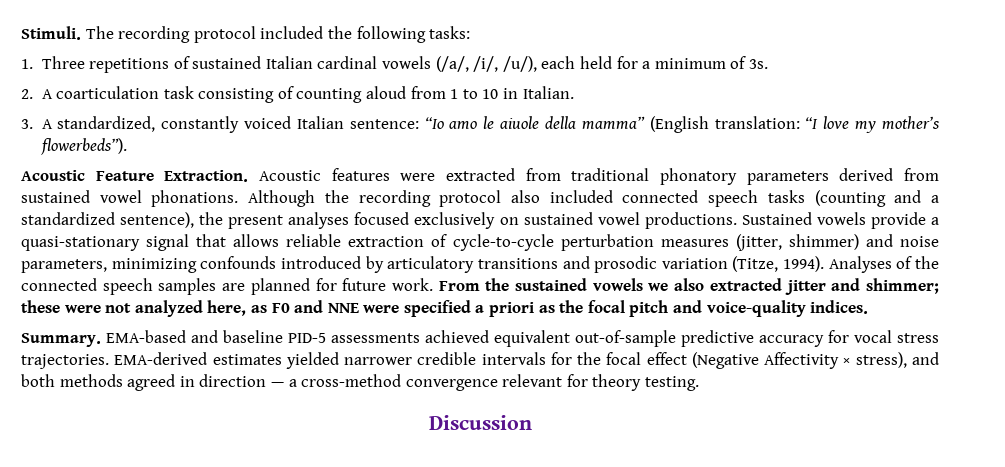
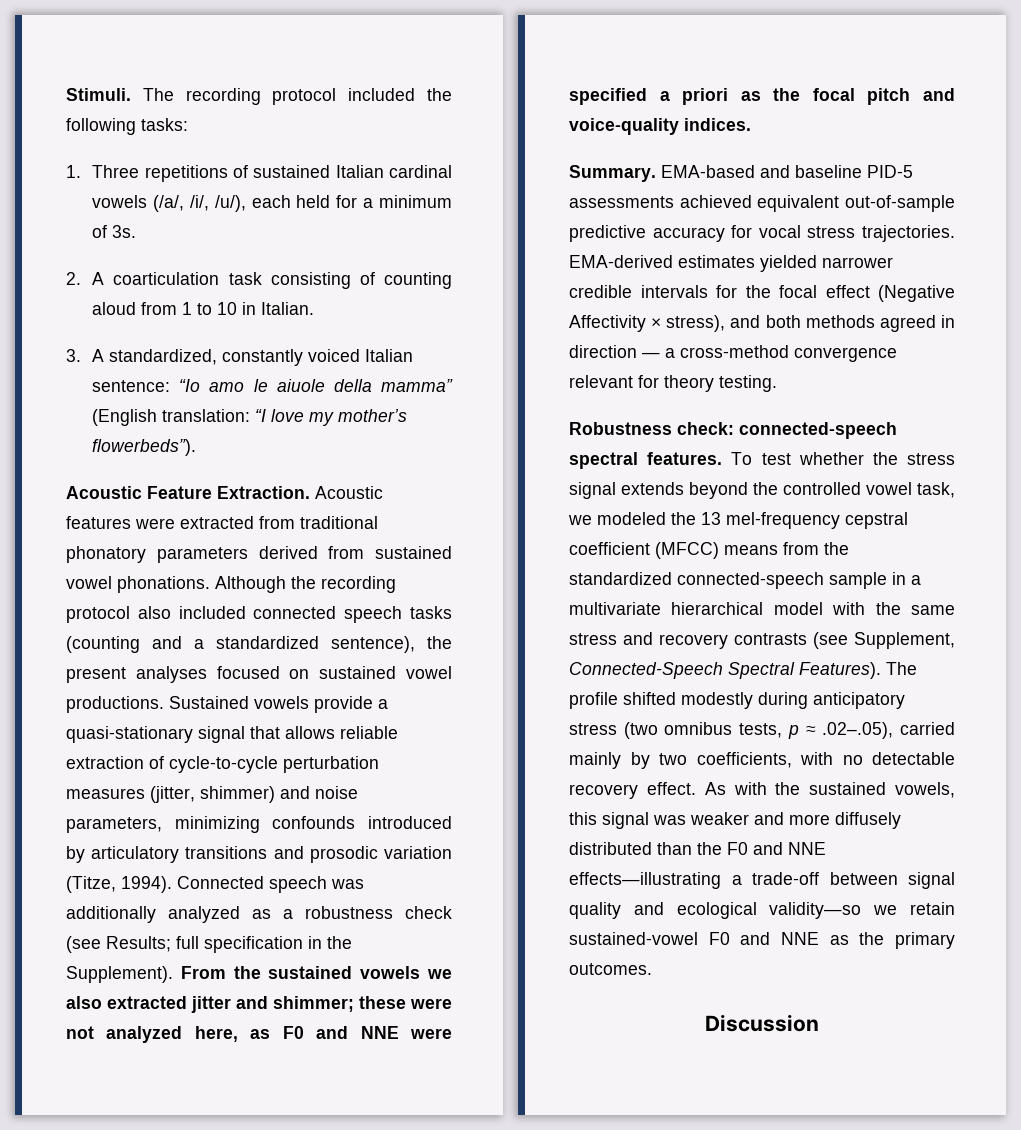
[414,212,496,229] exclusively -> (280, 672) none
[828,256,939,273] [21,278,433,295] Analyses of the connected speech samples are planned for future work. -> [177,876,364,893] [66,906,452,923] [66,936,352,953] [66,966,173,983] Connected speech was additionally analyzed as a robustness check (see Results; full specification in the Supplement).
(700, 383) none -> [569,422,897,439] [569,452,955,469] [569,482,955,499] [568,512,908,529] [569,542,849,559] [569,572,921,589] [569,602,955,615] [569,632,955,649] [569,662,917,679] [569,692,905,709] [569,722,955,739] [569,752,955,769] [569,782,955,799] [569,812,901,829] [569,842,826,855] [569,872,955,889] [569,902,955,919] [569,932,955,949] [569,963,652,975] // Robustness check: connected-speech spectral features. To test whether the stress signal extends beyond the controlled vowel task, we modeled the 13 mel-frequency cepstral coefficient (MFCC) means from the standardized connected-speech sample in a multivariate hierarchical model with the same stress and recovery contrasts (see Supplement, Connected-Speech Spectral Features). The profile shifted modestly during anticipatory stress (two omnibus tests, p ≈ .02–.05), carried mainly by two coefficients, with no detectable recovery effect. As with the sustained vowels, this signal was weaker and more diffusely distributed than the F0 and NNE effects—illustrating a trade-off between signal quality and ecological validity—so we retain sustained-vowel F0 and NNE as the primary outcomes.

